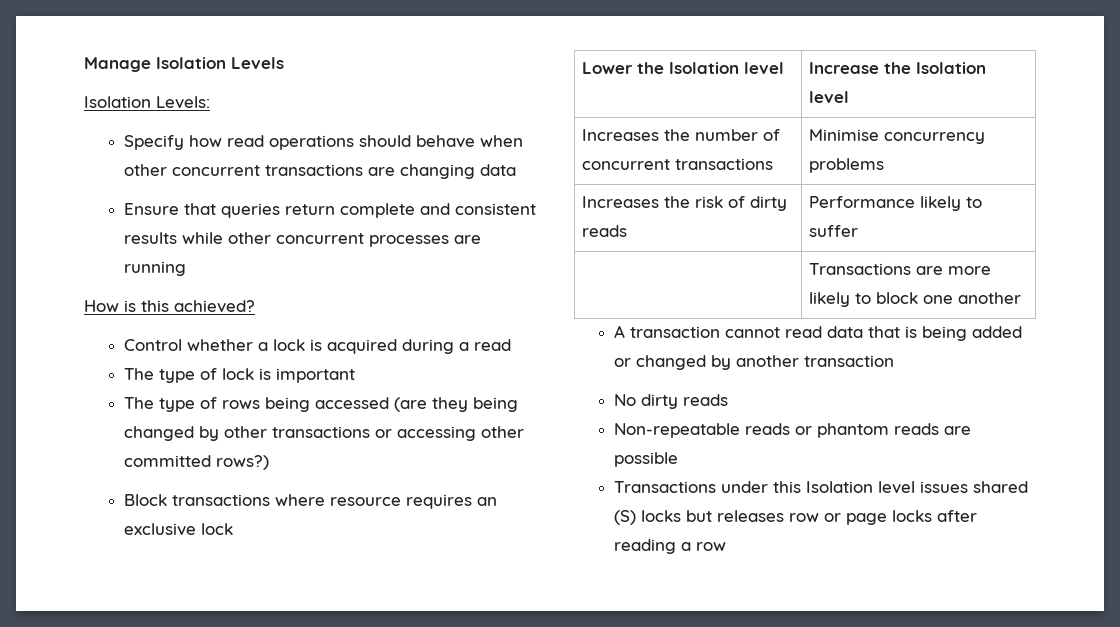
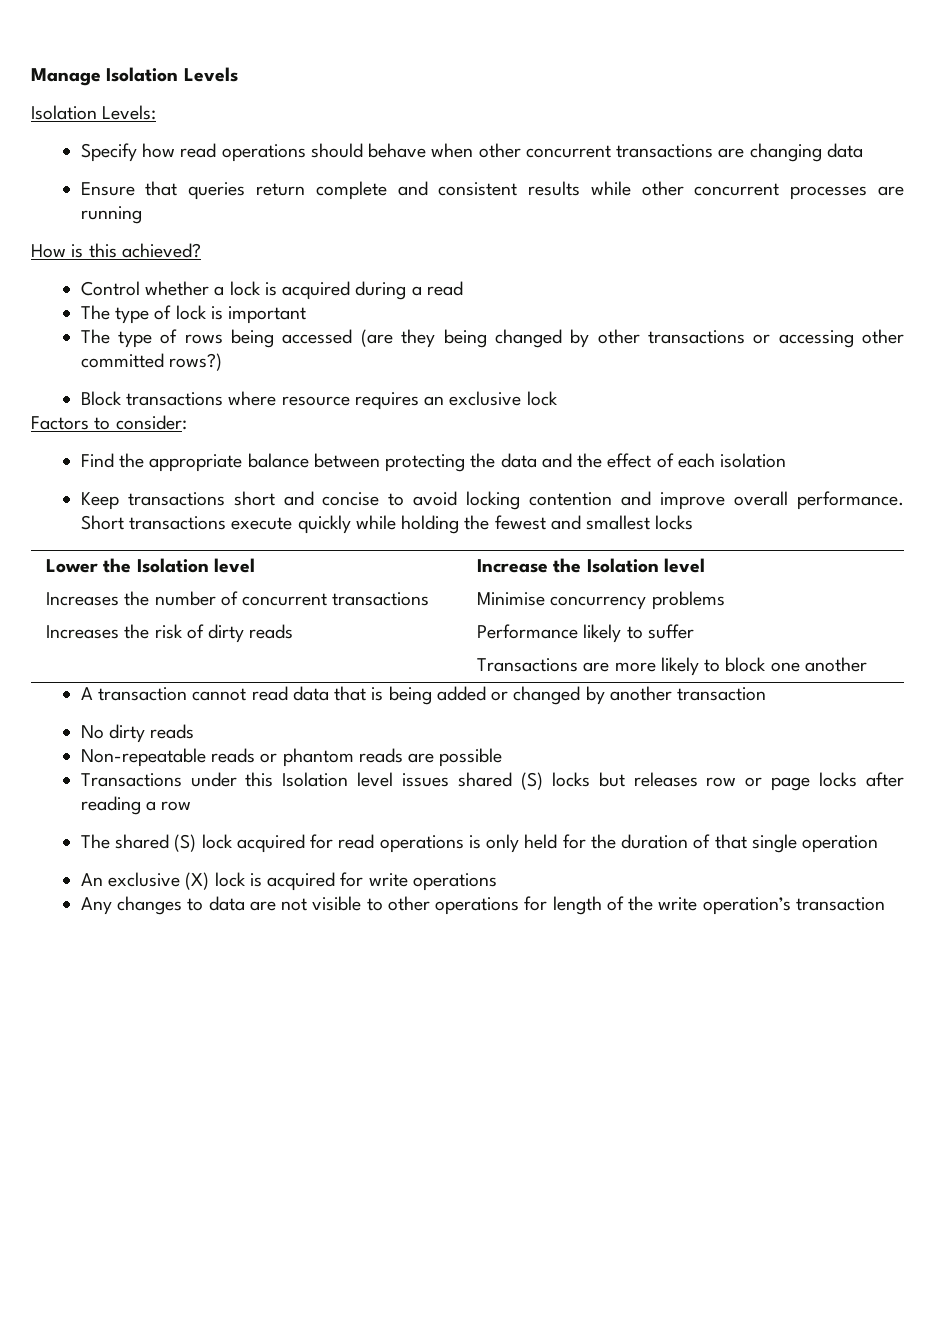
(234, 529) none -> [31,415,187,430] [80,453,787,472] [80,491,905,510] [80,515,694,534] // Factors to consider: // Find the appropriate balance between protecting the data and the effect of each isolation // Keep transactions short and concise to avoid locking contention and improve overall performance. Short transactions execute quickly while holding the fewest and smallest locks
(727, 546) none -> [80,834,879,853] [80,872,497,891] [80,896,885,915] // The shared (S) lock acquired for read operations is only held for the duration of that single operation // An exclusive (X) lock is acquired for write operations // Any changes to data are not visible to other operations for length of the write operation’s transaction

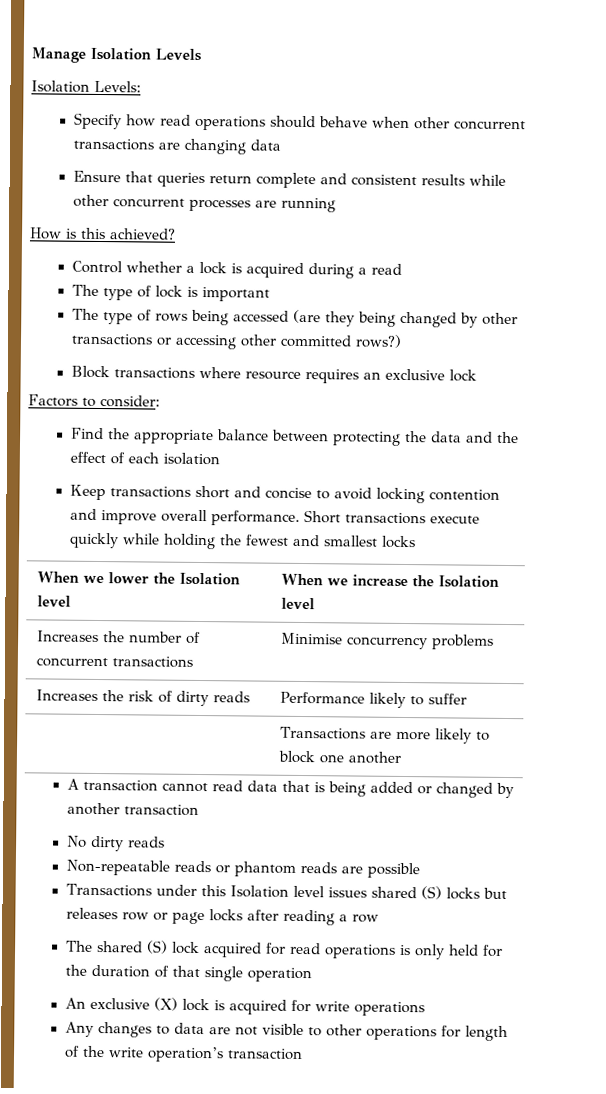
[46,559,99,573] Lower -> [36,571,149,584] When we lower
[477,559,549,573] Increase -> [280,573,408,588] When we increase

